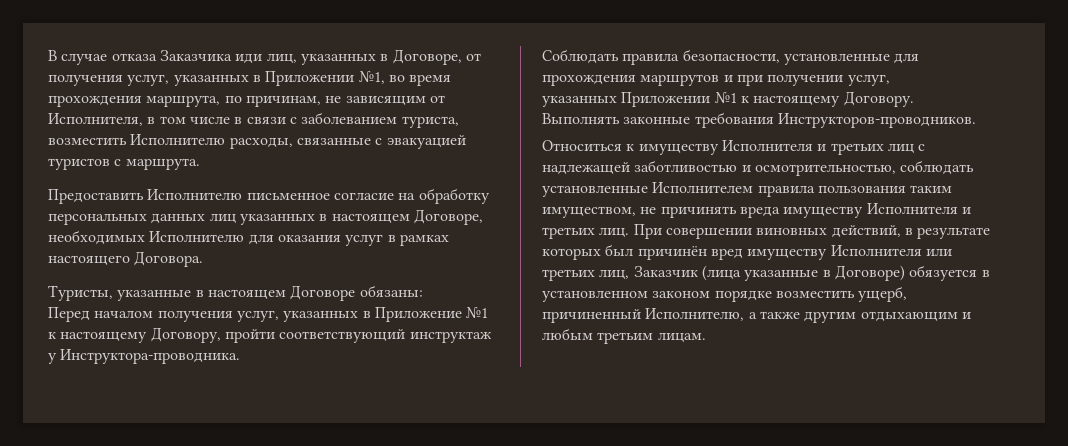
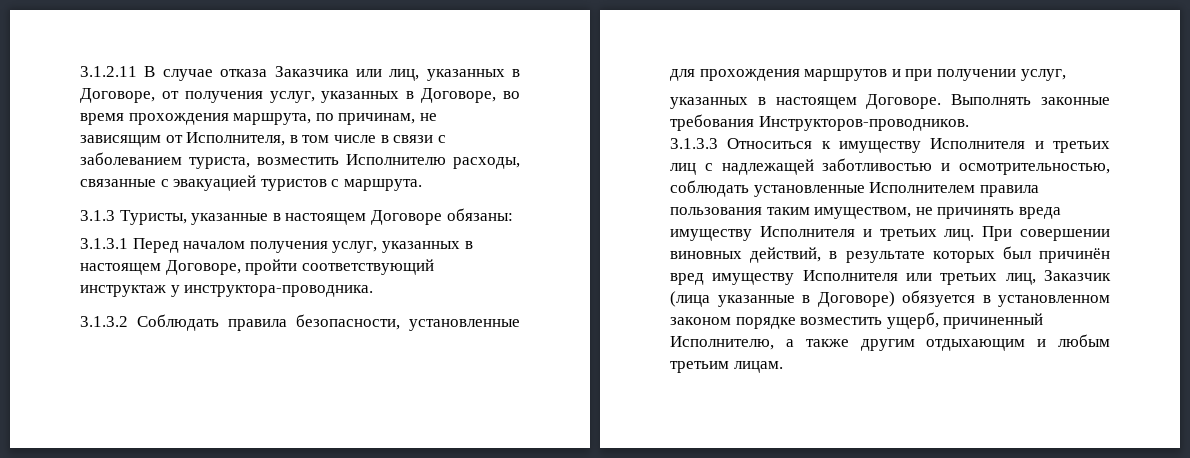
(48, 55) none -> [80,66,137,77] 3.1.2.11
[235,53,263,64] иди -> [355,69,382,77] или
[265,71,385,86] Приложении №1, -> [421,88,497,103] Договоре,
[48,188,490,204] [48,209,483,225] [48,230,449,246] [48,251,204,267] Предоставить Исполнителю письменное согласие на обработку персональных данных лиц указанных в настоящем Договоре, необходимых Исполнителю для оказания услуг в рамках настоящего Договора. // -> [80,210,115,221] 3.1.3
(423, 291) none -> [80,238,128,249] 3.1.3.1
[374,307,489,322] [48,327,221,343] Приложение №1 к настоящему Договору, -> [80,260,241,275] настоящем Договоре,
[60,349,241,364] Инструктора-проводника. // -> [184,285,374,297] [80,316,128,327] инструктора-проводника. // 3.1.3.2
[621,91,914,107] Приложении №1 к настоящему Договору. -> [757,94,942,109] в настоящем Договоре.
(976, 120) none -> [670,138,718,149] 3.1.3.3

